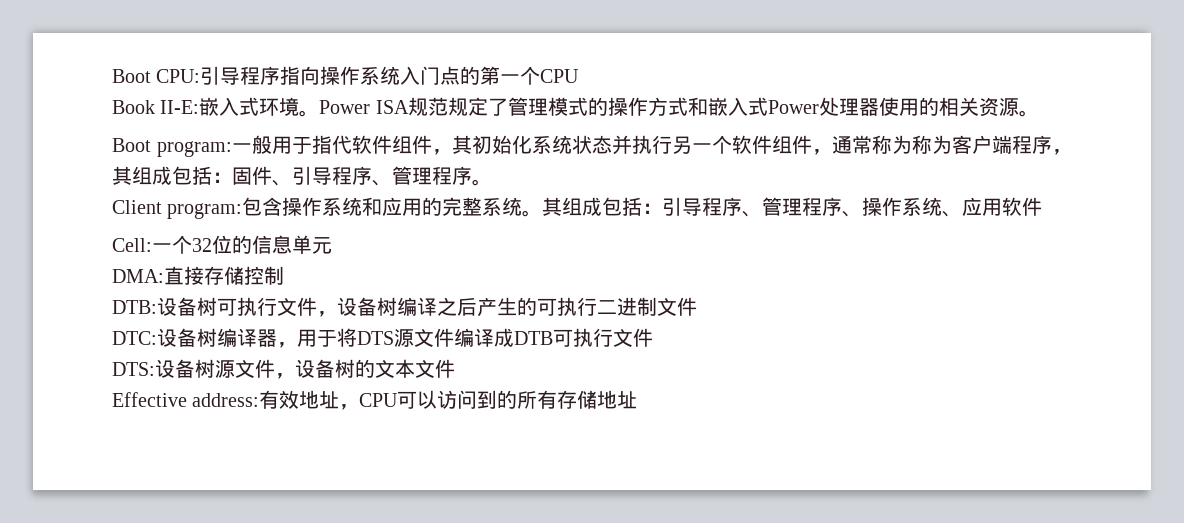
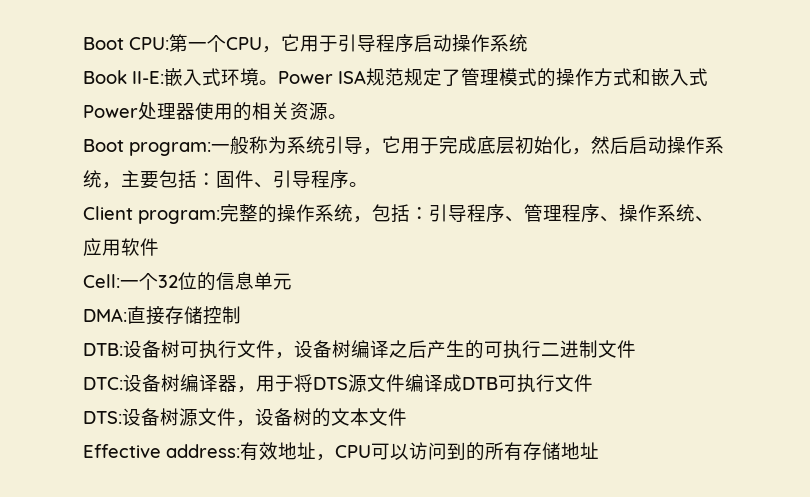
[200,66,580,85] 引导程序指向操作系统入门点的第一个CPU -> [169,34,528,53] 第一个CPU，它用于引导程序启动操作系统
[272,135,1072,155] [112,166,172,185] 用于指代软件组件，其初始化系统状态并执行另一个软件组件，通常称为称为客户端程序，其组成 -> [249,136,724,155] [83,170,159,189] 称为系统引导，它用于完成底层初始化，然后启动操作系统，主要
[372,166,472,186] 、管理程序 -> (349, 179) none
[242,197,603,217] 包含操作系统和应用的完整系统。其组成 -> [220,204,372,223] 完整的操作系统，

